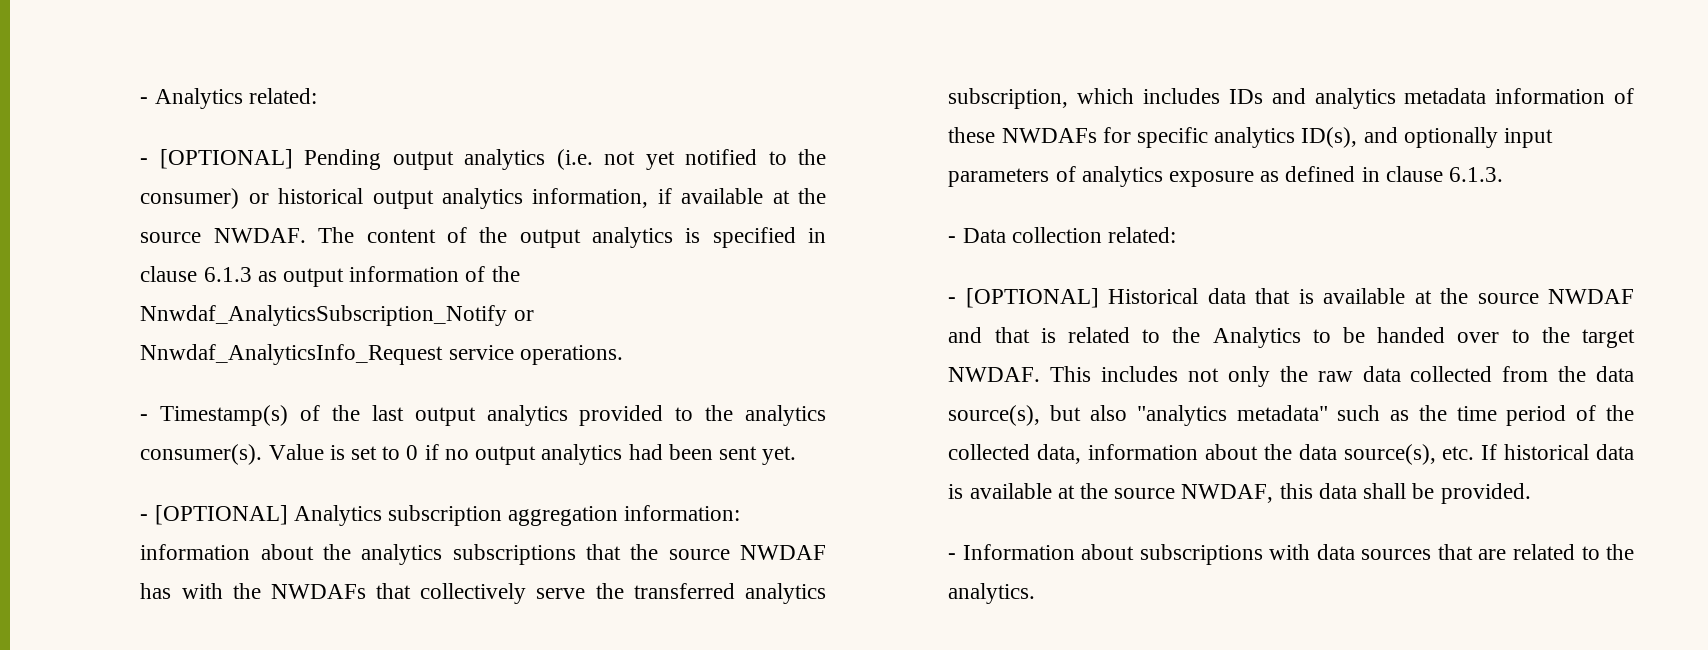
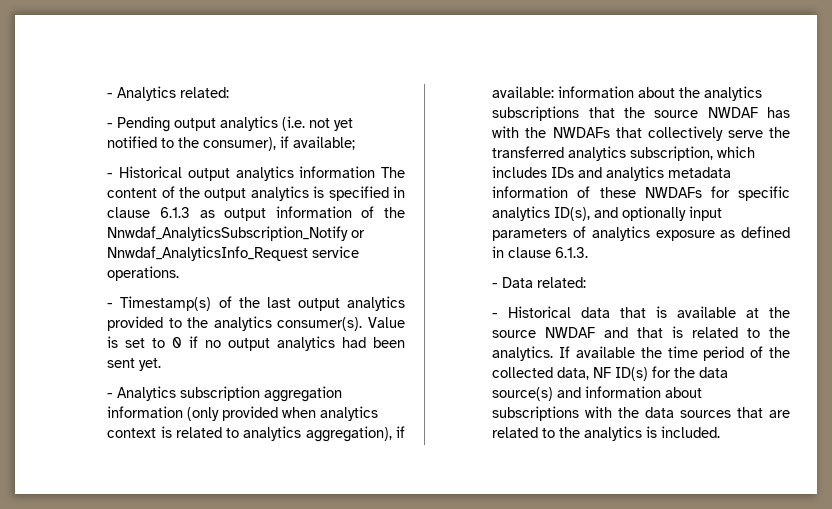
[159,149,293,169] [OPTIONAL] -> (114, 125) none
[140,188,826,209] [140,228,306,243] consumer) or historical output analytics information, if available at the source NWDAF. -> [203,136,356,151] [107,166,376,181] consumer), if available; // - Historical output analytics information
[154,505,288,525] [OPTIONAL] -> (114, 395) none
[624,505,741,521] information: -> [107,406,379,421] [107,426,405,442] [492,86,555,98] information (only provided when analytics context is related to analytics aggregation), if available:
[1011,227,1177,243] [948,288,1099,308] collection related: // - [OPTIONAL] -> [537,277,587,288] [492,313,499,318] related: // -
[1212,327,1635,348] [948,366,1634,387] [948,405,1410,426] Analytics to be handed over to the target NWDAF. This includes not only the raw data collected from the data source(s), but also "analytics metadata" such as -> [492,346,635,361] analytics. If available
[1088,444,1634,465] [948,483,1531,504] [948,544,1075,560] information about the data source(s), etc. If historical data is available at the source NWDAF, this data shall be provided. // - Information -> [593,366,729,381] [492,386,662,401] NF ID(s) for the data source(s) and information
(1311, 552) none -> [618,407,640,418] the
[948,583,1036,604] analytics. -> [584,426,721,441] analytics is included.

